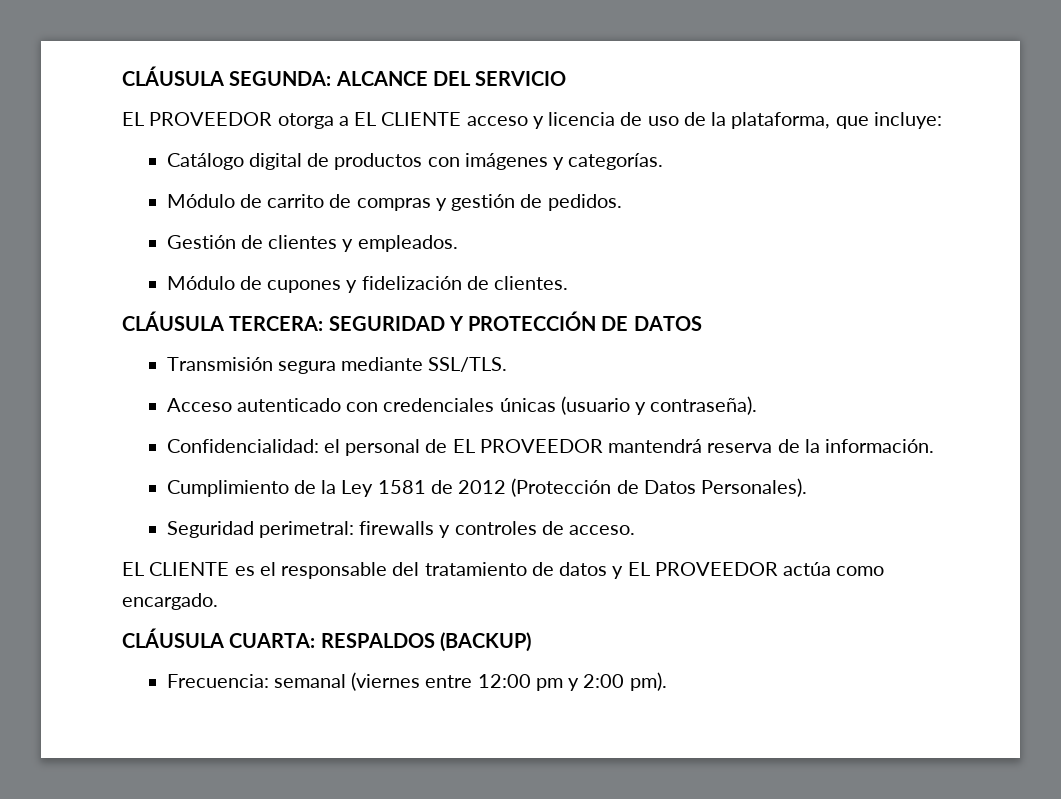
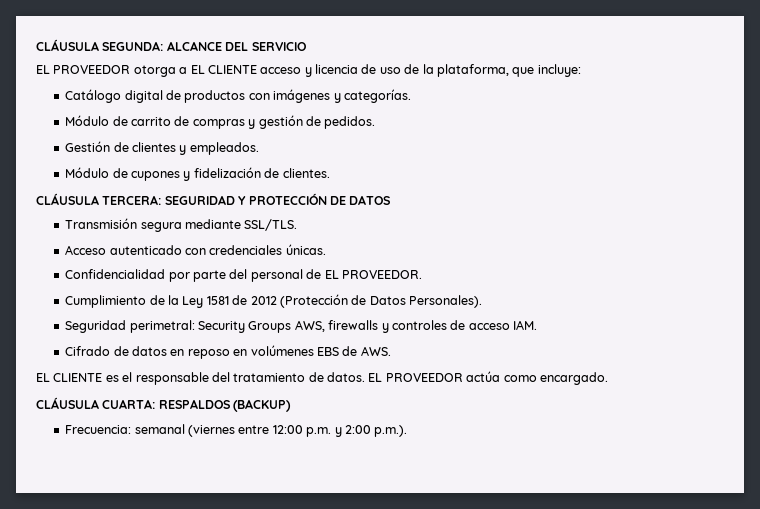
[499,396,758,415] [166,439,935,456] únicas (usuario y contraseña). // Confidencialidad: el personal de EL PROVEEDOR mantendrá reserva de la información. -> [285,244,326,255] [65,269,422,282] únicas. // Confidencialidad por parte del personal de EL PROVEEDOR.
(354, 529) none -> [198,320,325,333] Security Groups AWS,
[569,525,636,535] acceso. -> [468,320,538,330] [65,345,391,359] acceso IAM. // Cifrado de datos en reposo en volúmenes EBS de AWS.
[559,562,624,579] datos y -> [327,372,365,382] datos.
[535,678,563,691] pm -> [306,427,332,437] p.m.
[629,672,667,691] pm). -> [374,425,408,437] p.m.).

